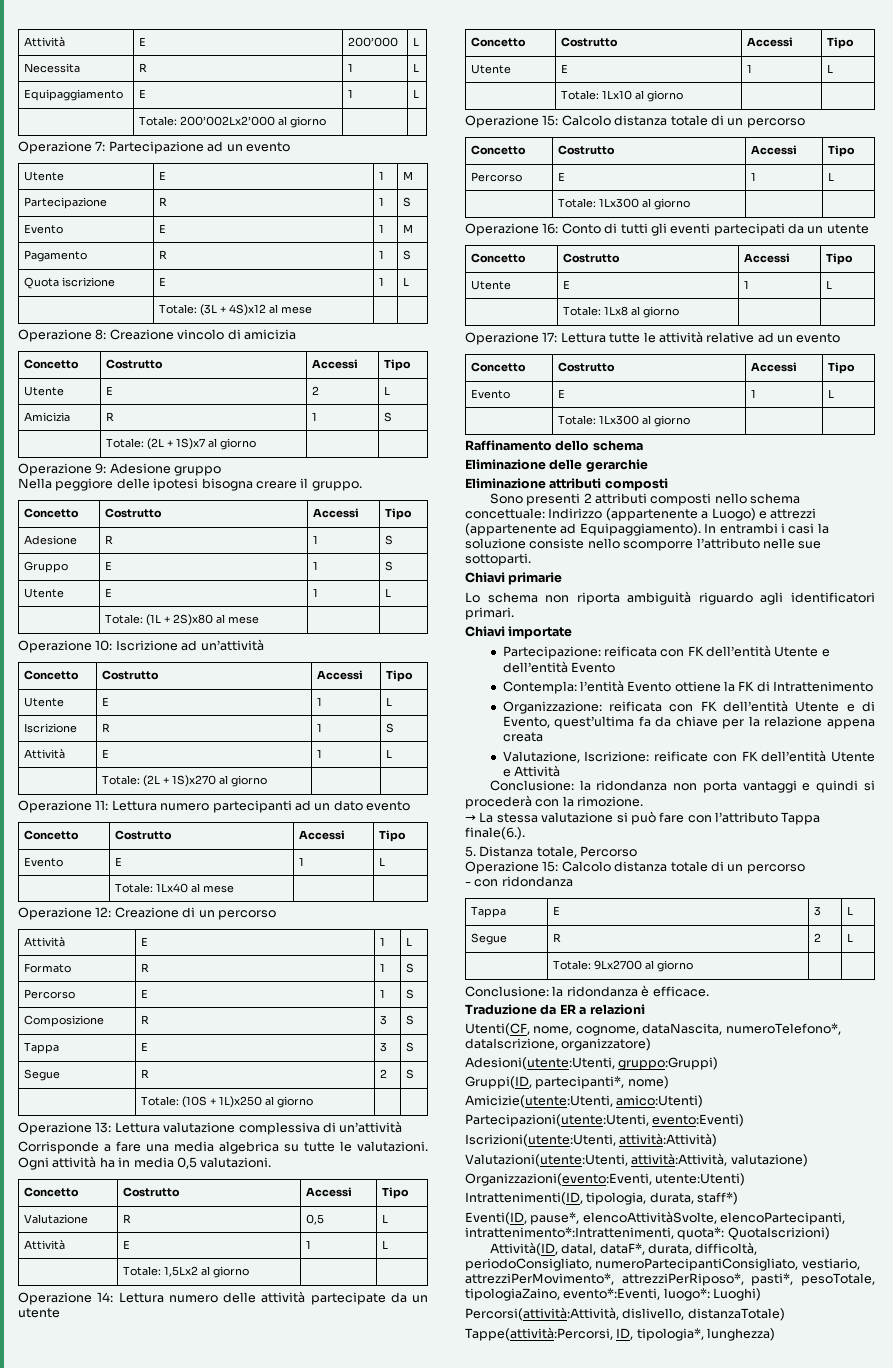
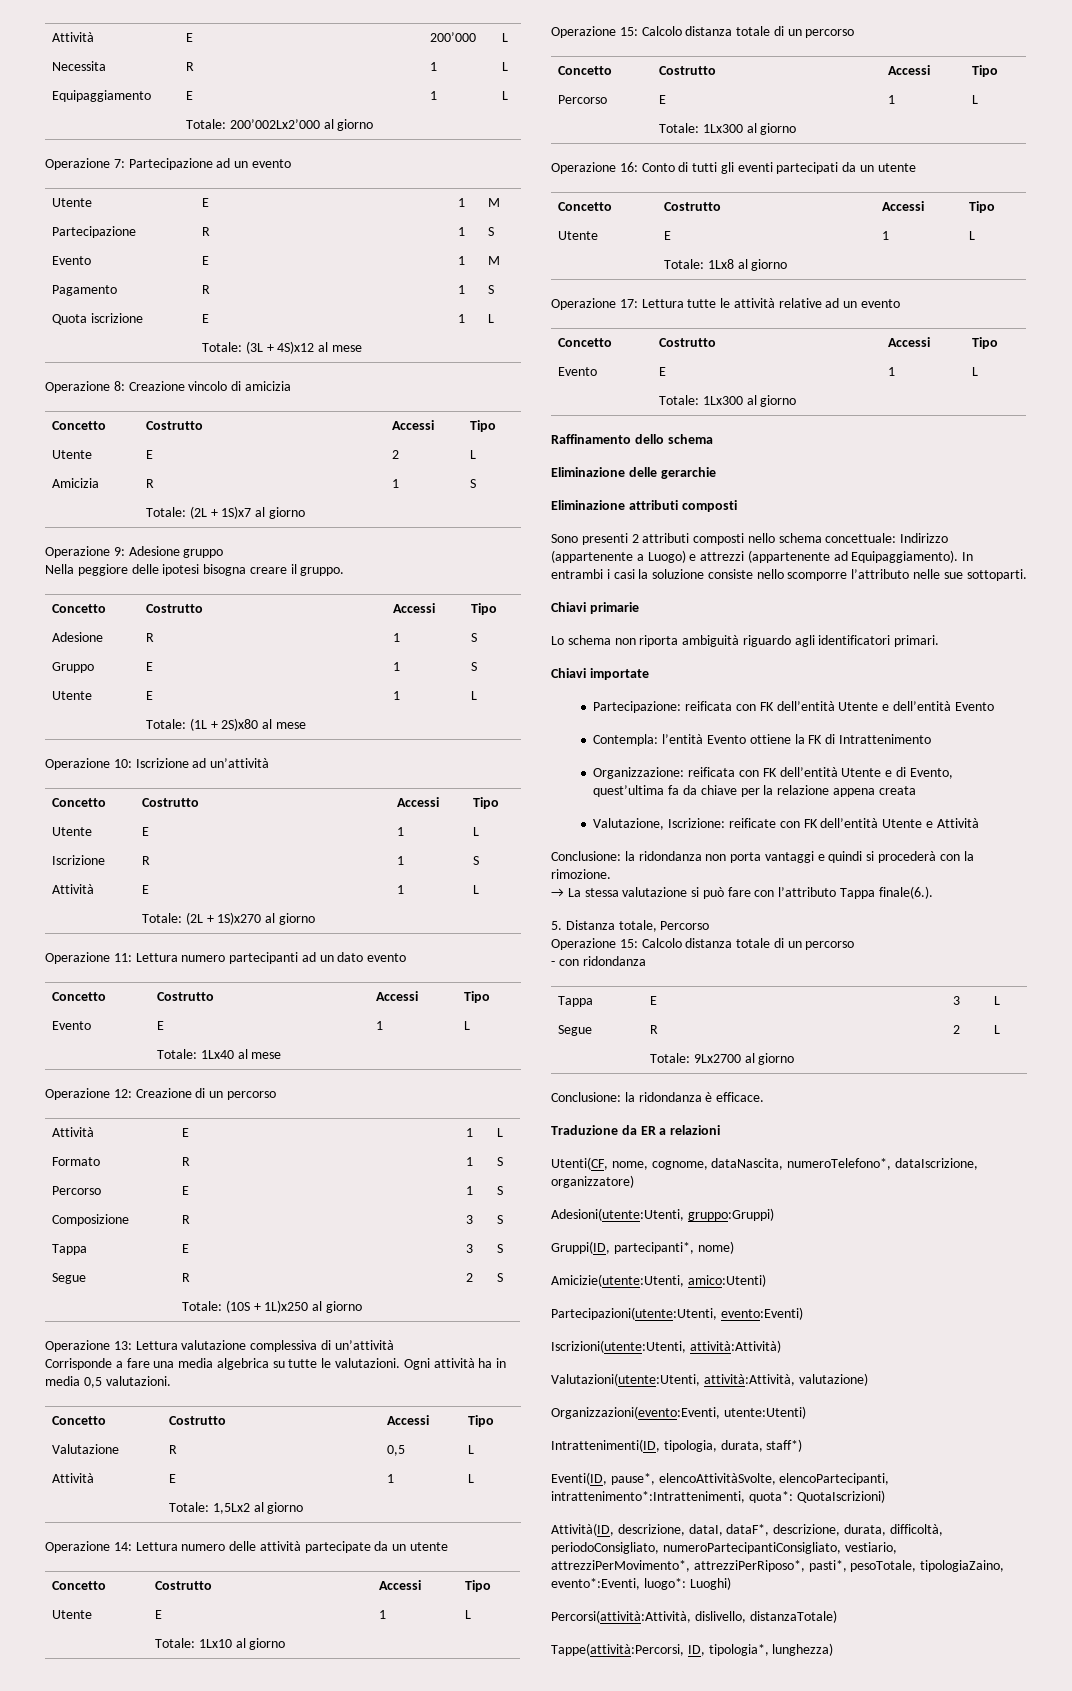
(558, 1249) none -> [617,1524,685,1536] descrizione,
(645, 1249) none -> [773,1524,841,1536] descrizione,

